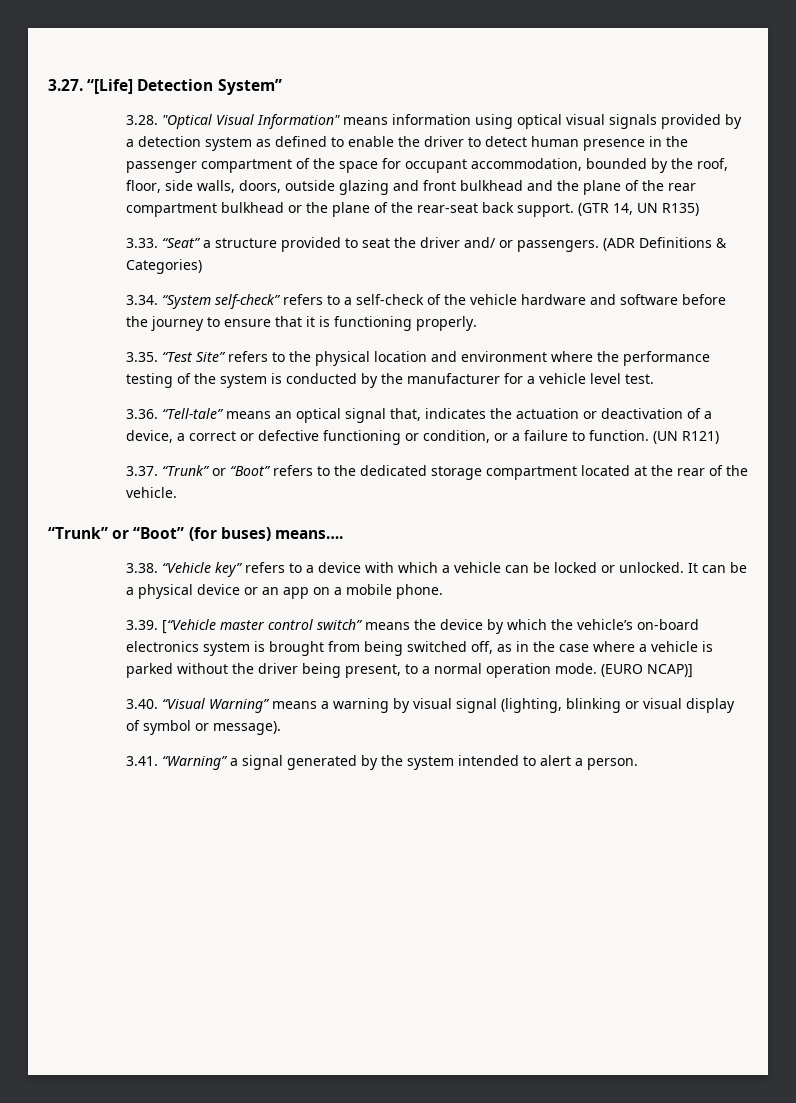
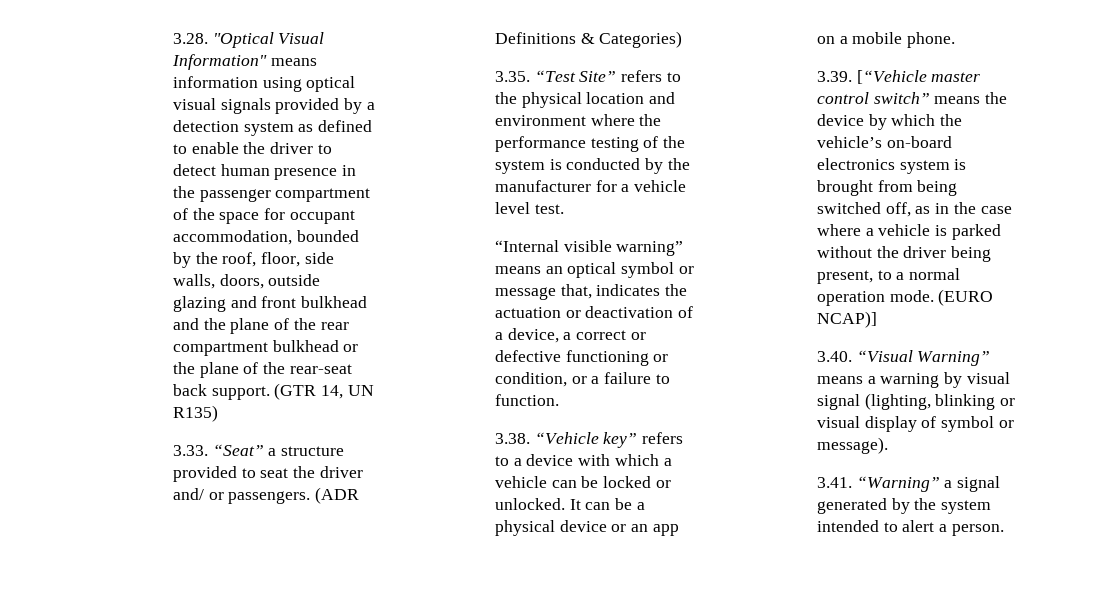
[48,79,282,95] 3.27. “[Life] Detection System” // -> (172, 38) none
[125,294,726,309] [125,316,477,331] // 3.34. “System self-check” refers to a self-check of the vehicle hardware and software before the journey to ensure that it is functioning properly. -> (683, 39) none
[125,408,386,423] 3.36. “Tell-tale” means an optical signal -> [494,240,684,256] [494,262,694,278] [494,287,556,300] “Internal visible warning” means an optical symbol or message
[652,431,719,444] [125,465,748,480] [125,487,177,498] [48,527,343,541] (UN R121) // 3.37. “Trunk” or “Boot” refers to the dedicated storage compartment located at the rear of the vehicle. // “Trunk” or “Boot” (for buses) means…. -> (559, 400) none

